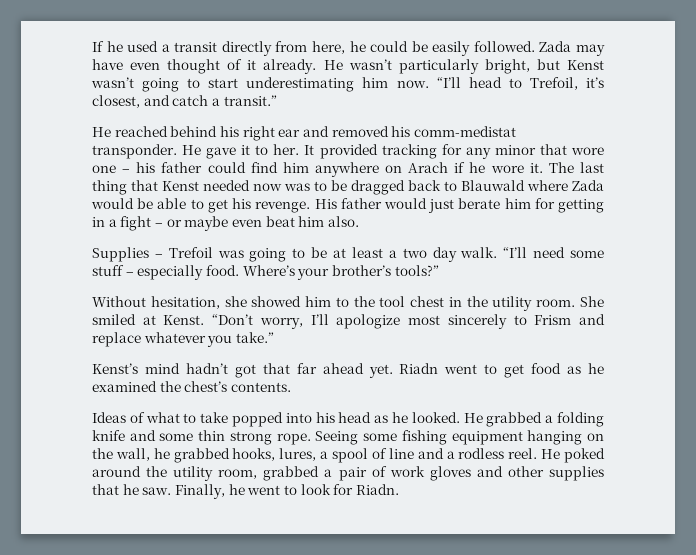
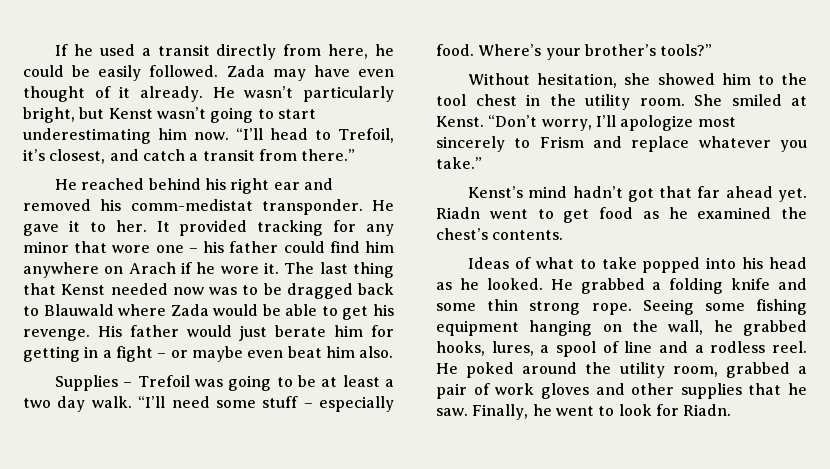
[223,95,277,106] transit.” -> [202,149,356,161] transit from there.”

